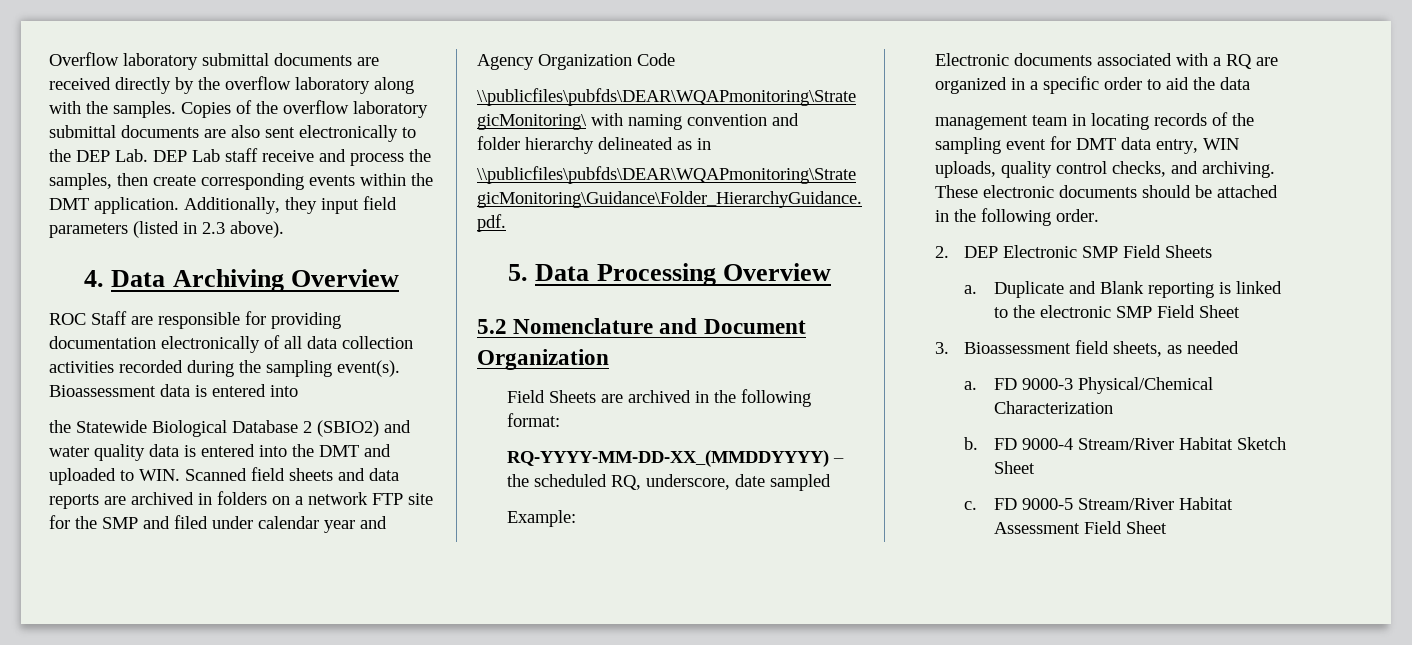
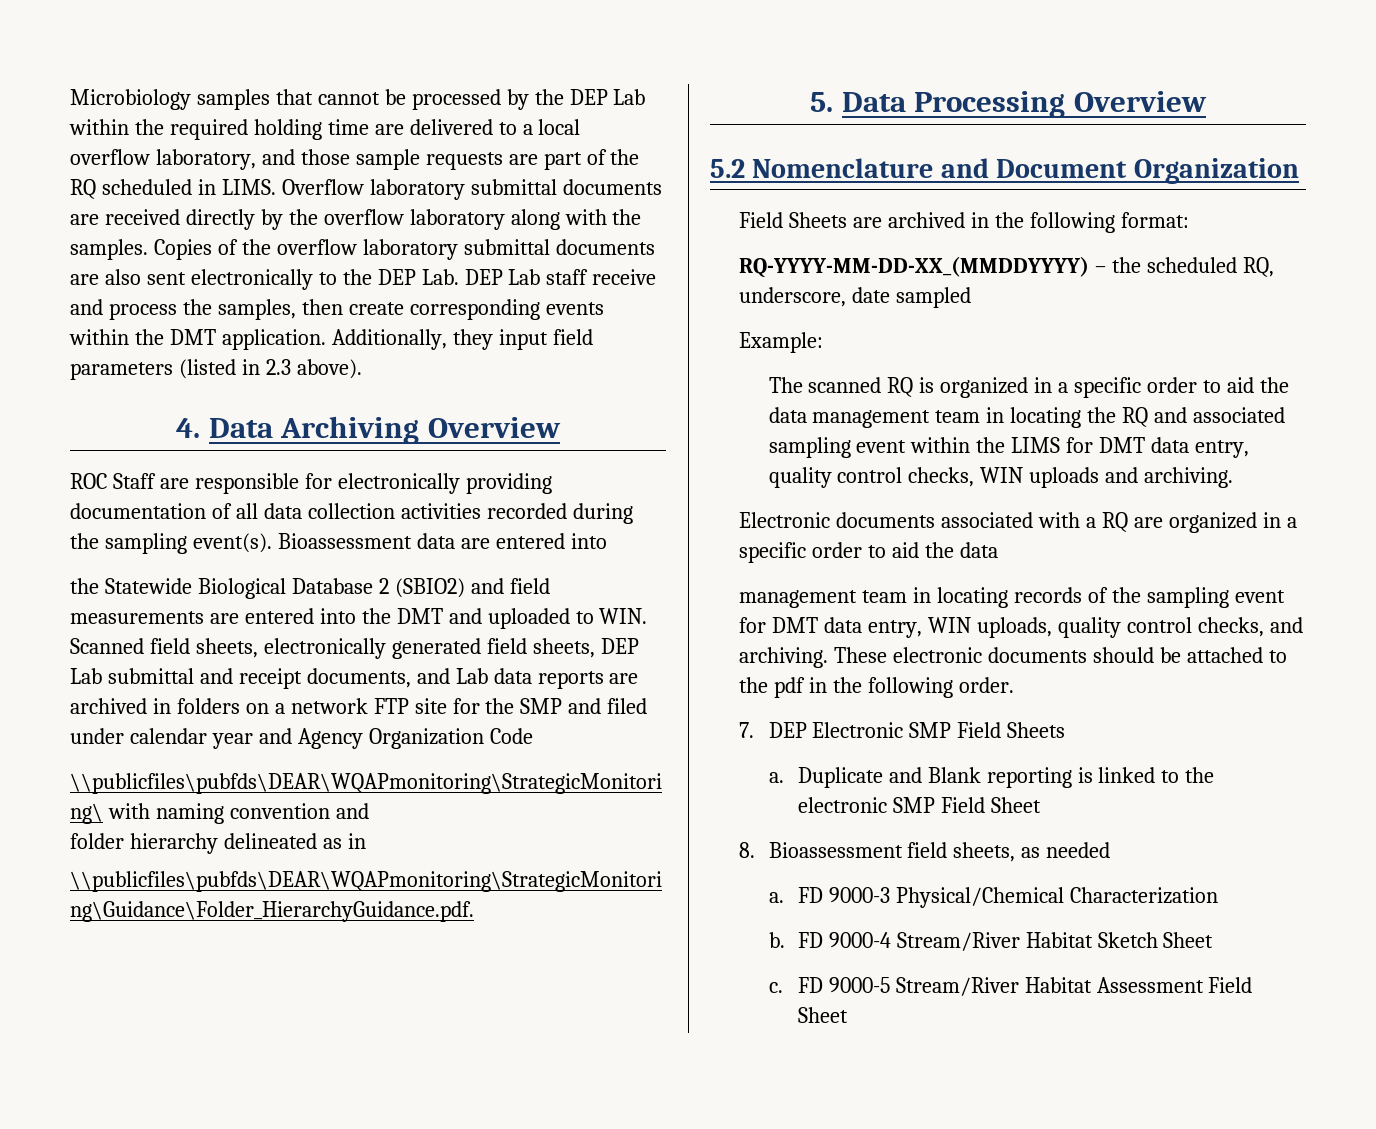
(49, 59) none -> [70,89,646,110] [69,119,581,140] [70,149,640,170] [70,179,276,199] Microbiology samples that cannot be processed by the DEP Lab within the required holding time are delivered to a local overflow laboratory, and those sample requests are part of the RQ scheduled in LIMS.
(266, 318) none -> [337,473,460,494] electronically
[161,336,260,353] electronically -> (206, 511) none
[195,385,207,397] is -> [460,538,490,549] are
[49,444,196,461] water quality data is -> [509,578,550,594] [70,611,239,624] field measurements are
[289,468,365,481] sheets and -> [195,638,639,659] [70,668,488,689] sheets, electronically generated field sheets, DEP Lab submittal and receipt documents, and Lab
(576, 518) none -> [768,377,1289,398] [768,407,1286,428] [768,437,1250,458] [768,467,1234,488] // The scanned RQ is organized in a specific order to aid the data management team in locating the RQ and associated sampling event within the LIMS for DMT data entry, quality control checks, WIN uploads and archiving.
(1278, 191) none -> [1268,650,1287,663] [739,677,806,698] to the pdf
[934,246,949,258] 2. -> [739,722,755,738] 7.
[934,342,949,354] 3. -> [739,842,756,858] 8.

